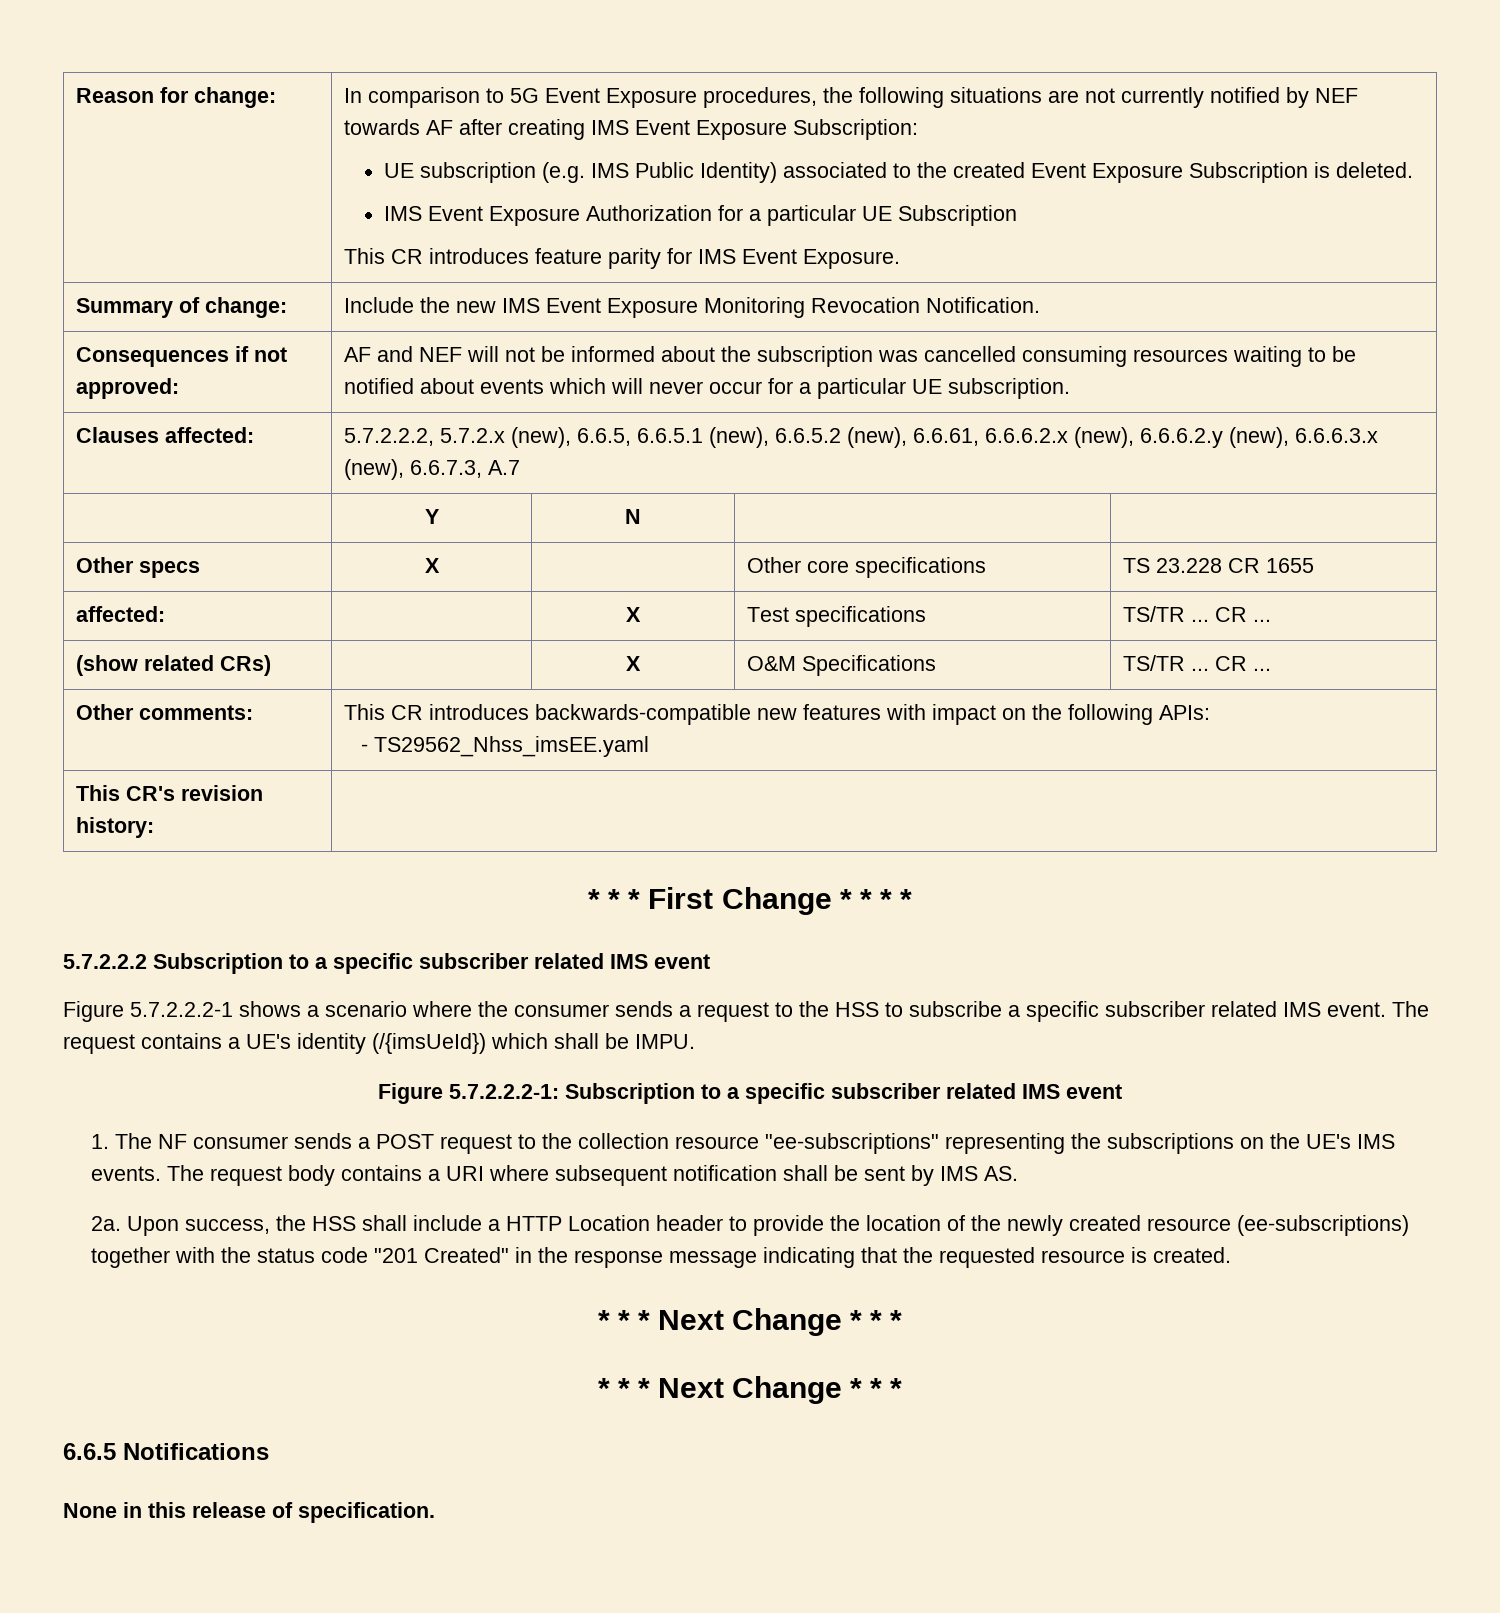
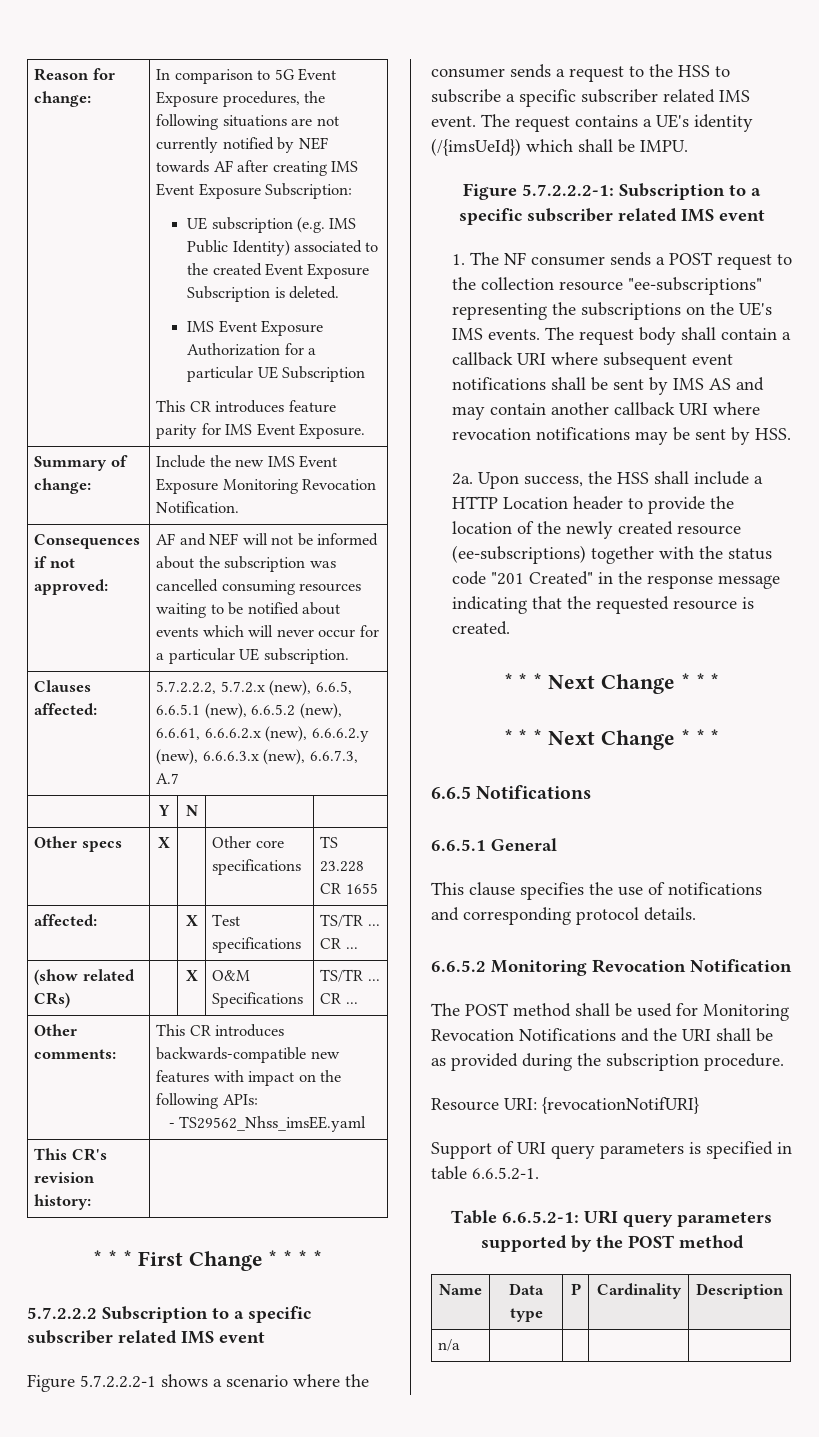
[340,1165,440,1181] contains a -> [680,327,791,340] [451,352,513,366] shall contain a callback
[672,1165,777,1181] notification -> [691,354,733,365] [451,377,546,390] event notifications
[983,1166,1018,1181] AS. -> [708,377,764,391] [451,402,760,420] [451,427,791,445] AS and may contain another callback URI where revocation notifications may be sent by HSS.
[63,1502,435,1523] None in this release of specification. -> [431,838,557,851] [431,882,762,900] [431,907,696,925] [431,959,792,976] [431,1003,789,1021] [431,1028,773,1042] [431,1053,784,1071] [431,1097,699,1114] [431,1141,792,1159] [431,1166,539,1180] [451,1210,772,1227] [480,1235,744,1252] [439,1284,482,1295] [509,1283,544,1295] [509,1308,543,1322] [570,1283,581,1295] [596,1283,682,1299] [696,1283,784,1299] [438,1339,461,1351] 6.6.5.1 General // This clause specifies the use of notifications and corresponding protocol details. // 6.6.5.2 Monitoring Revocation Notification // The POST method shall be used for Monitoring Revocation Notifications and the URI shall be as provided during the subscription procedure. // Resource URI: {revocationNotifURI} // Support of URI query parameters is specified in table 6.6.5.2-1. // Table 6.6.5.2-1: URI query parameters supported by the POST method // Name | Data type | P | Cardinality | Description // n/a | | | |

